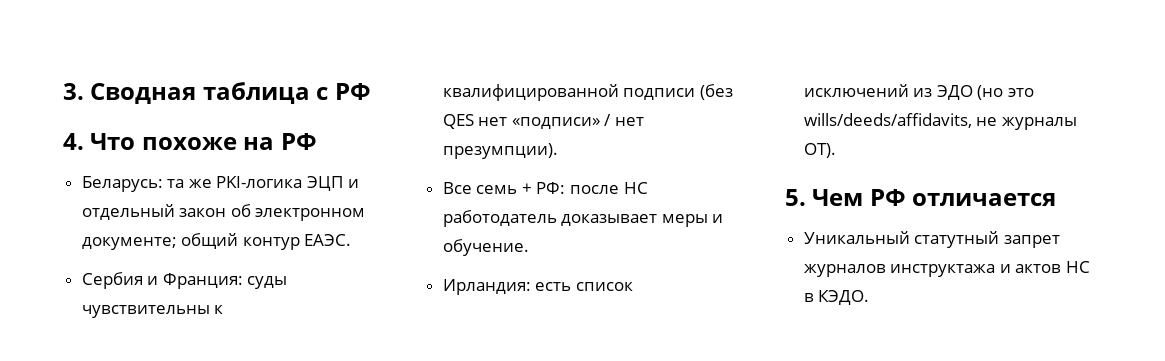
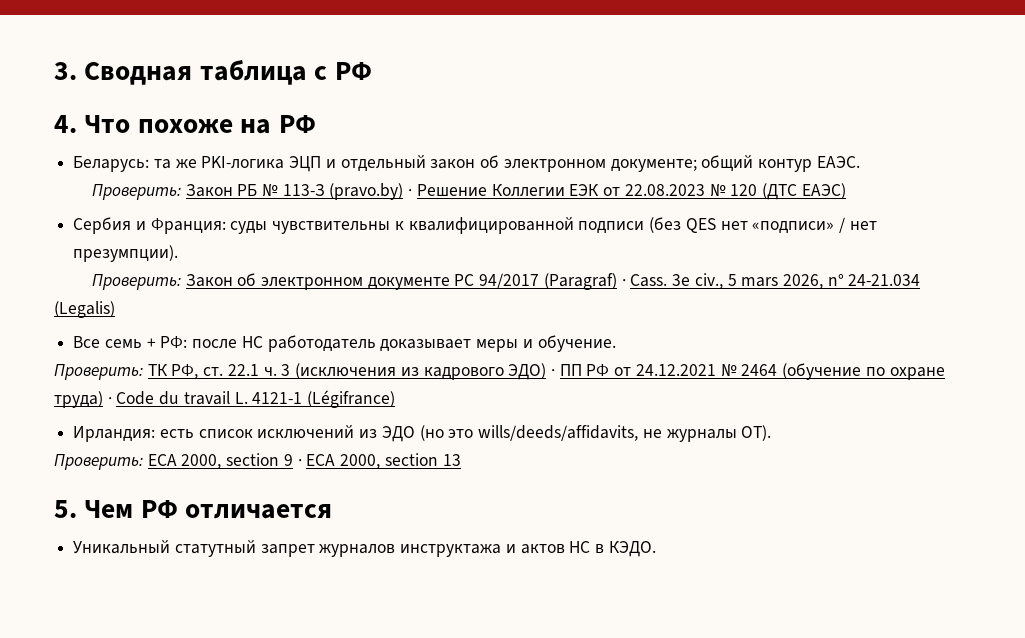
(352, 240) none -> [91,183,846,200] // Проверить: Закон РБ № 113‑З (pravo.by) · Решение Коллегии ЕЭК от 22.08.2023 № 120 (ДТС ЕАЭС)
(558, 151) none -> [91,273,921,290] [54,301,115,318] // Проверить: Закон об электронном документе РС 94/2017 (Paragraf) · Cass. 3e civ., 5 mars 2026, n° 24‑21.034 (Legalis)
(529, 247) none -> [54,363,945,380] [54,390,396,408] // Проверить: ТК РФ, ст. 22.1 ч. 3 (исключения из кадрового ЭДО) · ПП РФ от 24.12.2021 № 2464 (обучение по охране труда) · Code du travail L. 4121‑1 (Légifrance)
(836, 150) none -> [54,453,461,470] // Проверить: ECA 2000, section 9 · ECA 2000, section 13

